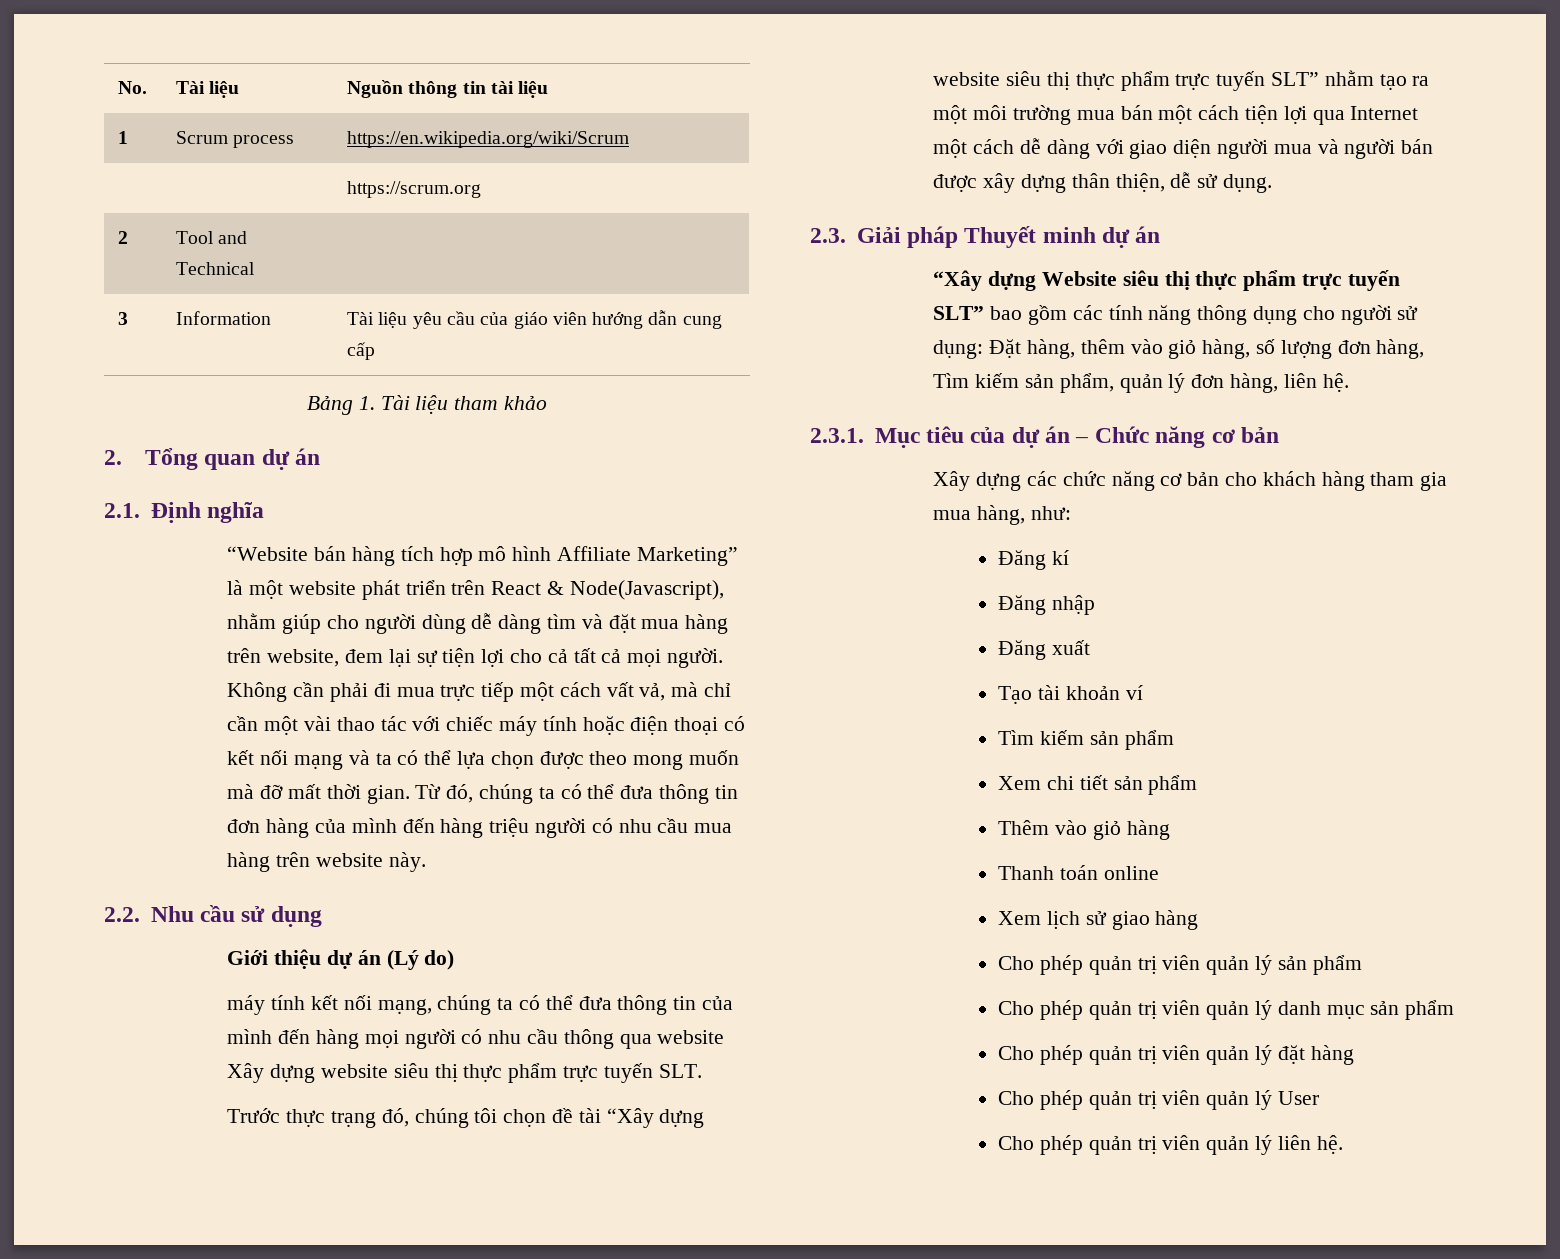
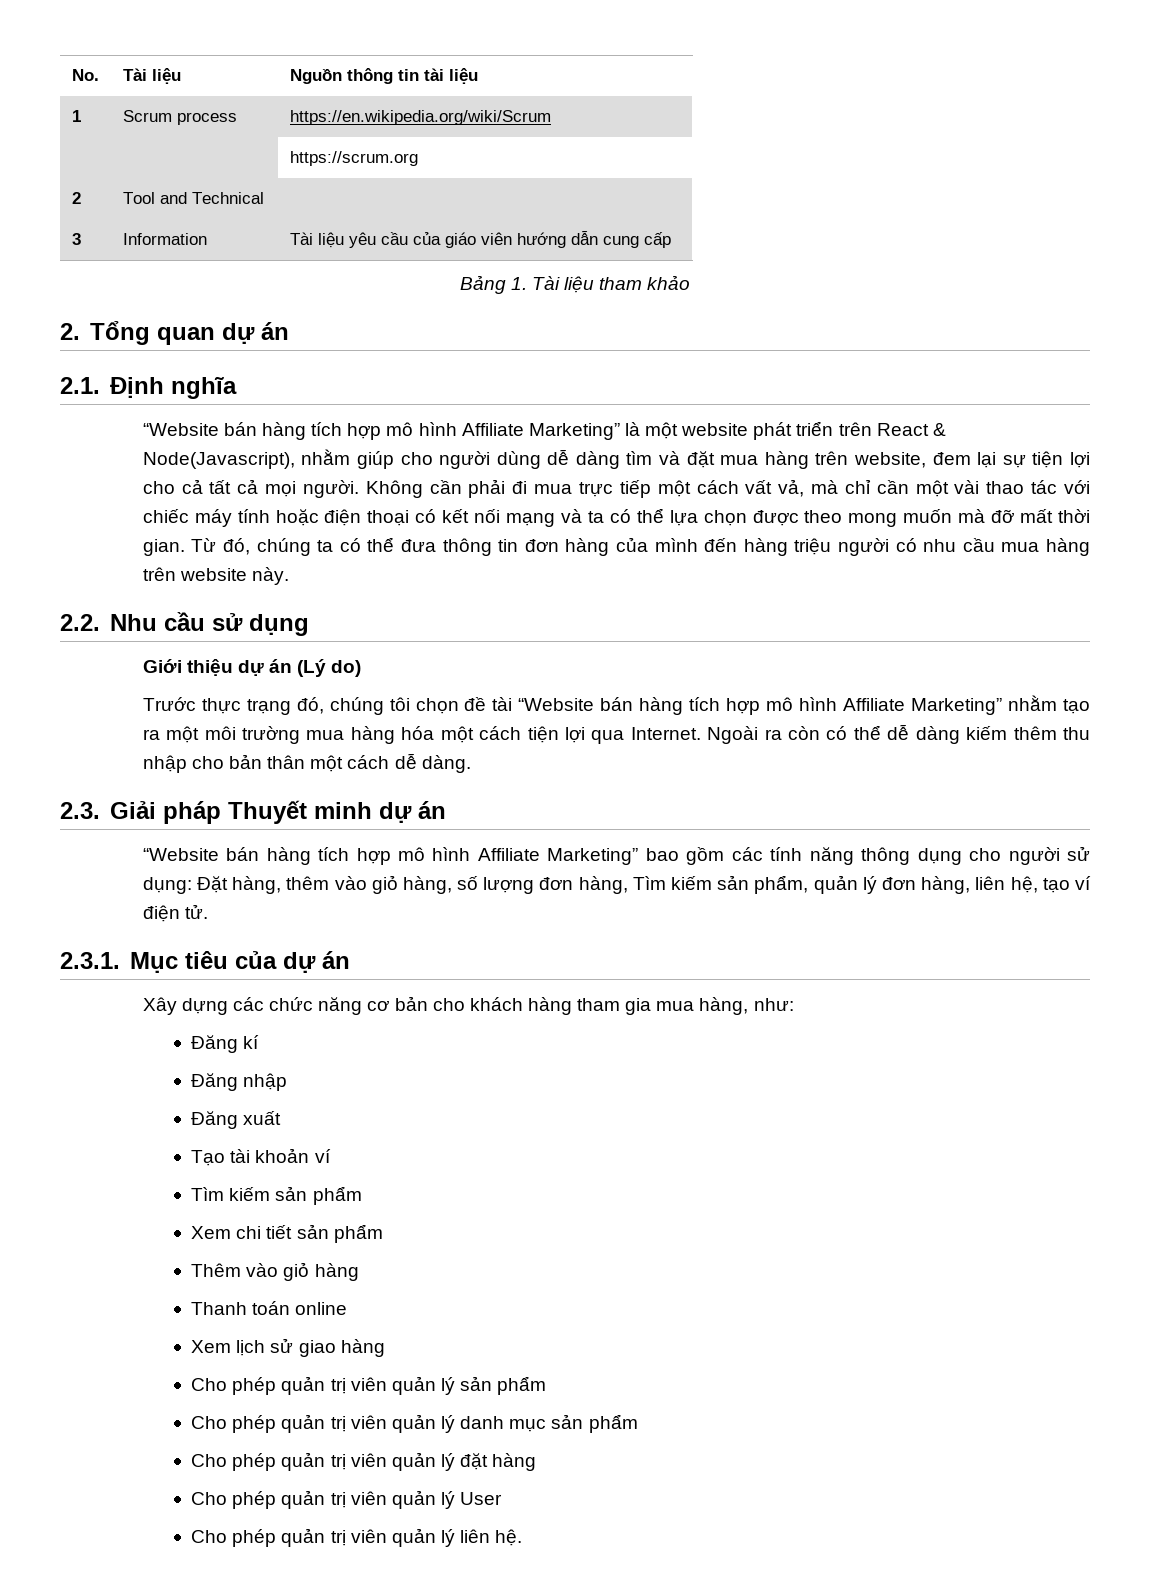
[227,995,734,1015] [227,1029,725,1049] [227,1063,702,1083] // máy tính kết nối mạng, chúng ta có thể đưa thông tin của mình đến hàng mọi người có nhu cầu thông qua website Xây dựng website siêu thị thực phẩm trực tuyến SLT. -> (362, 668) none
[606,1108,705,1128] [933,71,1320,91] “Xây dựng website siêu thị thực phẩm trực tuyến SLT” -> [518,697,1003,715] “Website bán hàng tích hợp mô hình Affiliate Marketing”
[1120,105,1153,120] bán -> [350,726,435,744] hàng hóa
[1350,106,1419,120] [933,138,1434,159] [933,172,1273,193] Internet một cách dễ dàng với giao diện người mua và người bán được xây dựng thân thiện, dễ sử dụng. -> [630,724,1091,744] [142,753,471,773] Internet. Ngoài ra còn có thể dễ dàng kiếm thêm thu nhập cho bản thân một cách dễ dàng.
[933,270,1400,291] [933,306,985,320] “Xây dựng Website siêu thị thực phẩm trực tuyến SLT” -> [142,847,639,865] “Website bán hàng tích hợp mô hình Affiliate Marketing”
[1322,373,1349,392] hệ. -> [1010,876,1092,893] [142,904,208,922] hệ, tạo ví điện tử.
[1075,426,1279,448] – Chức năng cơ bản -> (350, 960) none

